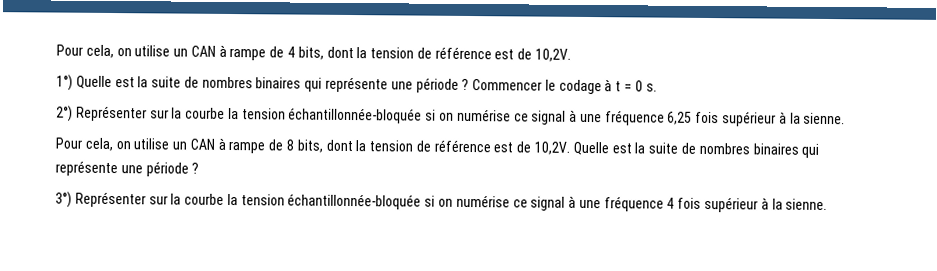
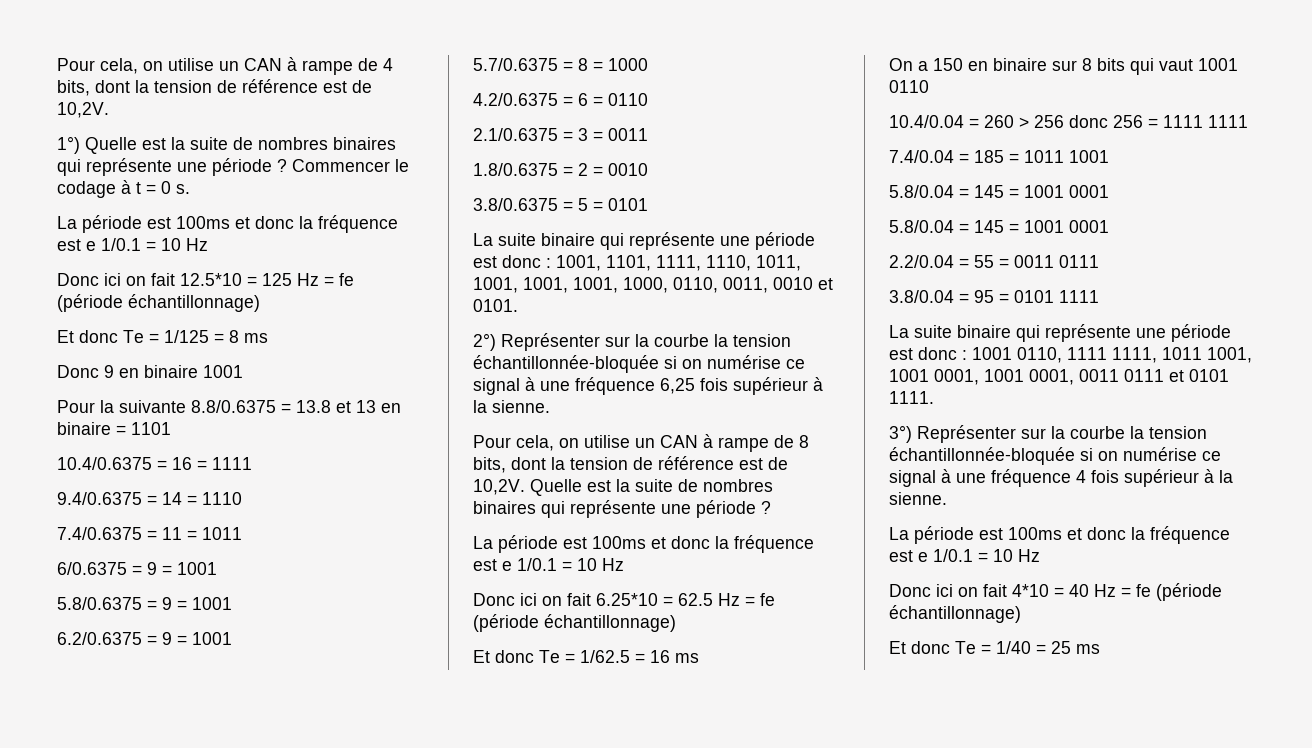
(657, 87) none -> [57,215,398,233] [57,238,208,251] [57,273,354,286] [57,294,260,312] [57,330,268,343] [57,365,243,378] [57,400,401,413] [57,422,171,435] [57,457,252,470] [57,492,242,505] [57,527,242,540] [57,562,217,575] [57,597,232,610] [57,632,232,645] [473,58,648,71] [473,93,648,106] [473,128,648,141] [473,163,648,176] [473,198,648,211] [473,232,815,250] [473,255,801,271] [473,277,833,293] [473,299,518,312] // La période est 100ms et donc la fréquence est e 1/0.1 = 10 Hz // Donc ici on fait 12.5*10 = 125 Hz = fe (période échantillonnage) // Et donc Te = 1/125 = 8 ms // Donc 9 en binaire 1001 // Pour la suivante 8.8/0.6375 = 13.8 et 13 en binaire = 1101 // 10.4/0.6375 = 16 = 1111 // 9.4/0.6375 = 14 = 1110 // 7.4/0.6375 = 11 = 1011 // 6/0.6375 = 9 = 1001 // 5.8/0.6375 = 9 = 1001 // 6.2/0.6375 = 9 = 1001 // 5.7/0.6375 = 8 = 1000 // 4.2/0.6375 = 6 = 0110 // 2.1/0.6375 = 3 = 0011 // 1.8/0.6375 = 2 = 0010 // 3.8/0.6375 = 5 = 0101 // La suite binaire qui représente une période est donc : 1001, 1101, 1111, 1110, 1011, 1001, 1001, 1001, 1000, 0110, 0011, 0010 et 0101.
(200, 168) none -> [473,535,814,553] [473,558,624,571] [473,593,775,606] [473,614,676,632] [473,650,699,663] [889,58,1238,75] [889,80,929,93] [889,115,1248,128] [889,150,1109,163] [889,185,1109,198] [889,220,1109,233] [889,255,1099,268] [889,290,1099,303] [889,324,1231,342] [889,347,1252,363] [889,369,1229,385] [889,391,934,404] // La période est 100ms et donc la fréquence est e 1/0.1 = 10 Hz // Donc ici on fait 6.25*10 = 62.5 Hz = fe (période échantillonnage) // Et donc Te = 1/62.5 = 16 ms // On a 150 en binaire sur 8 bits qui vaut 1001 0110 // 10.4/0.04 = 260 > 256 donc 256 = 1111 1111 // 7.4/0.04 = 185 = 1011 1001 // 5.8/0.04 = 145 = 1001 0001 // 5.8/0.04 = 145 = 1001 0001 // 2.2/0.04 = 55 = 0011 0111 // 3.8/0.04 = 95 = 0101 1111 // La suite binaire qui représente une période est donc : 1001 0110, 1111 1111, 1011 1001, 1001 0001, 1001 0001, 0011 0111 et 0101 1111.
(828, 204) none -> [889,526,1230,544] [889,549,1040,562] [889,583,1222,601] [889,605,1021,623] [889,641,1100,654] // La période est 100ms et donc la fréquence est e 1/0.1 = 10 Hz // Donc ici on fait 4*10 = 40 Hz = fe (période échantillonnage) // Et donc Te = 1/40 = 25 ms

